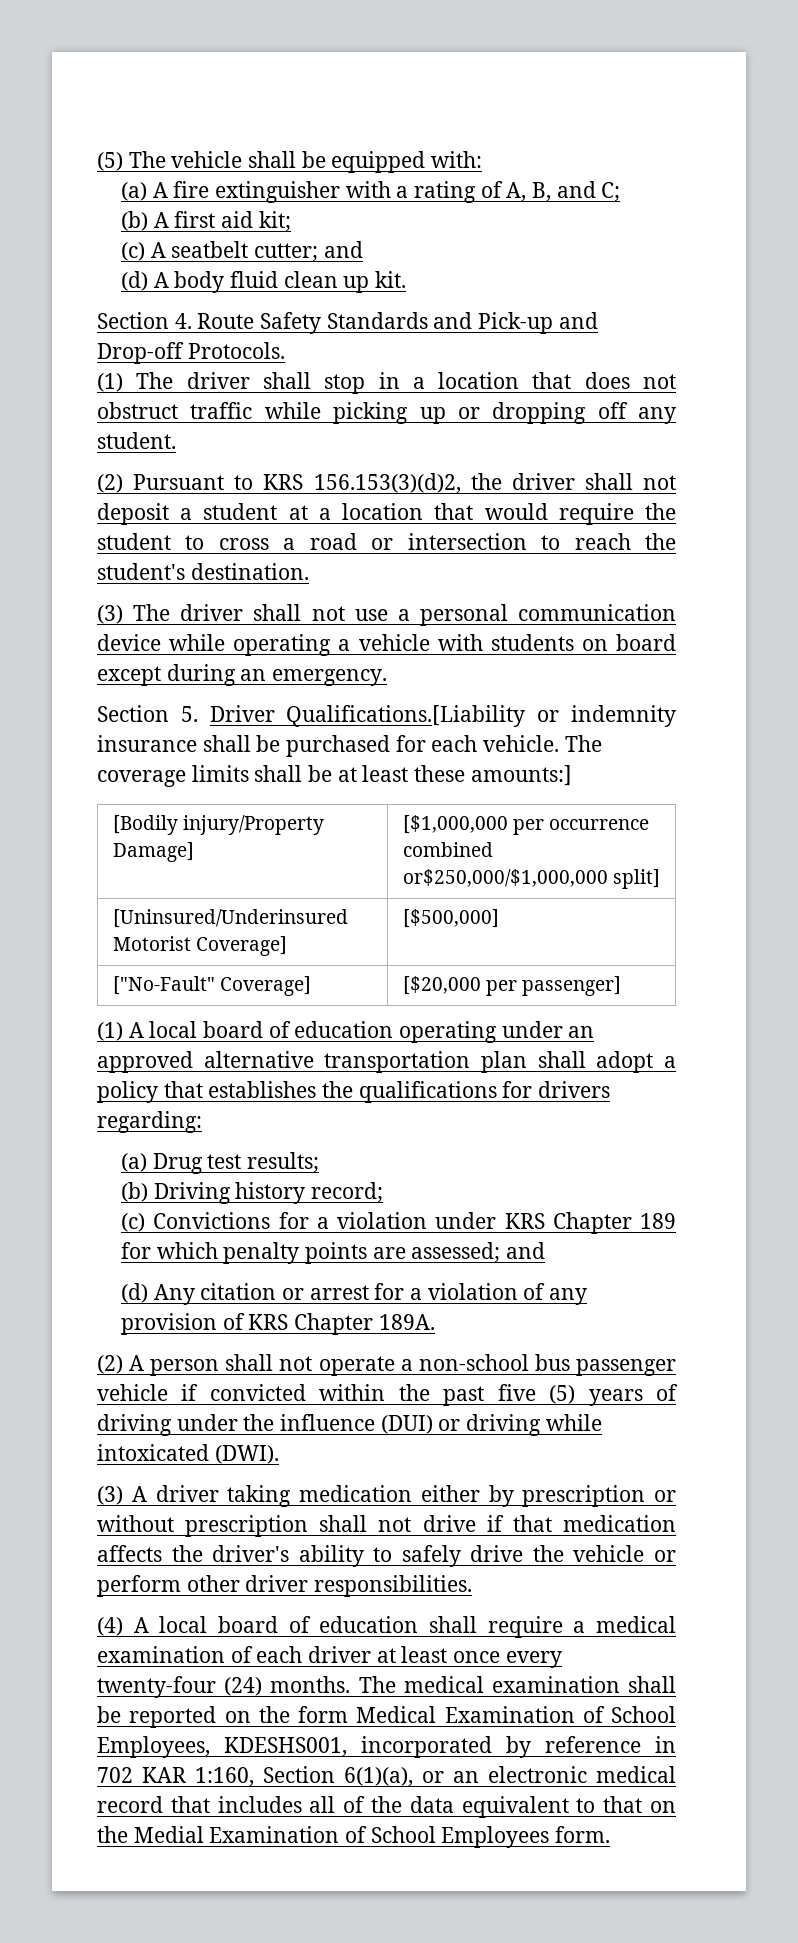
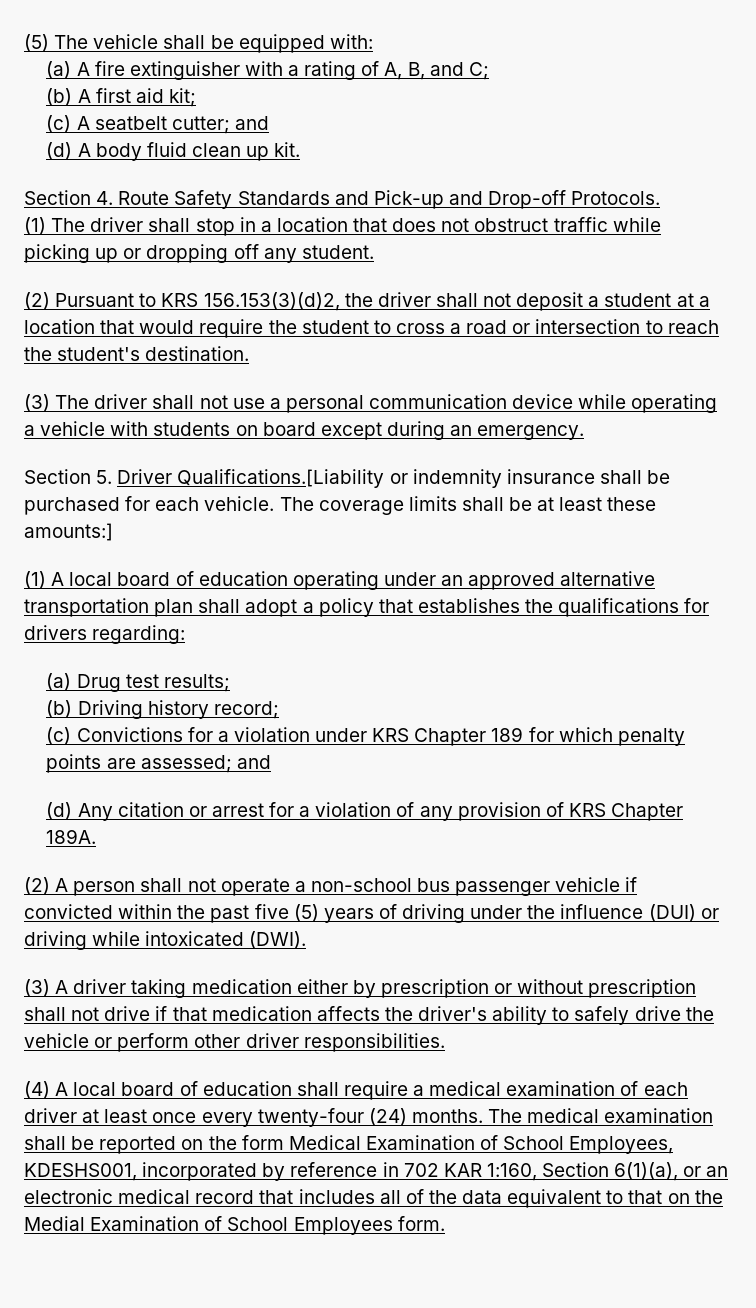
[112,815,324,835] [112,842,194,862] [402,815,650,835] [402,842,493,857] [402,869,660,889] [112,909,348,928] [112,936,287,956] [402,909,499,928] [112,976,311,996] [402,976,622,996] // [Bodily injury/Property Damage] | [$1,000,000 per occurrence combined or$250,000/$1,000,000 split] // [Uninsured/Underinsured Motorist Coverage] | [$500,000] // ["No-Fault" Coverage] | [$20,000 per passenger] -> (113, 532) none

